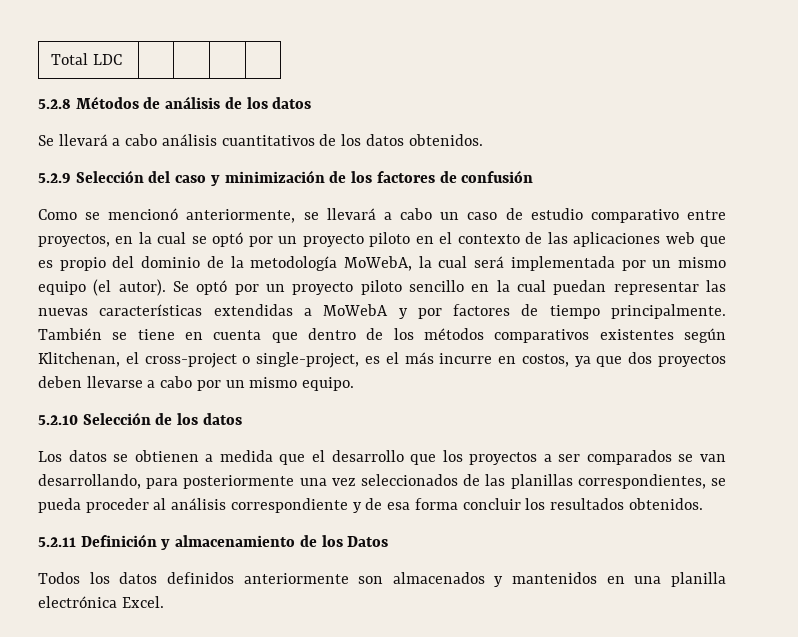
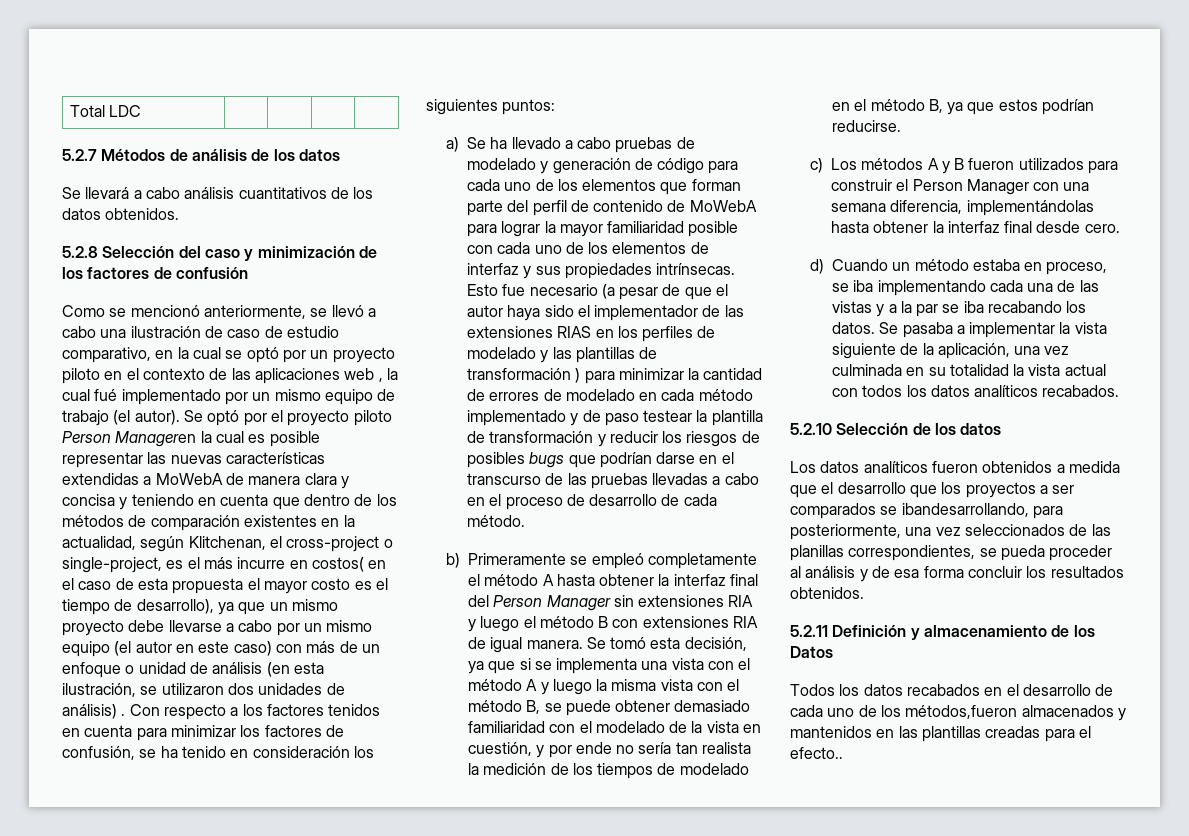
[38,99,71,109] 5.2.8 -> [62,149,97,161] 5.2.7
[38,173,71,183] 5.2.9 -> [62,246,98,258] 5.2.8
[326,208,726,223] [38,234,110,247] llevará a cabo un caso de estudio comparativo entre proyectos, -> [331,305,376,317] [62,326,339,338] [62,347,151,363] llevó a cabo una ilustración de caso de estudio comparativo,
[700,236,727,247] [38,256,726,271] [38,281,86,295] que es propio del dominio de la metodología MoWebA, la cual será implementada por un mismo equipo -> [378,368,398,382] [62,389,396,405] [62,410,109,426] , la cual fué implementado por un mismo equipo de trabajo
[266,280,607,295] un proyecto piloto sencillo en la cual puedan -> [270,410,392,426] [62,431,320,447] el proyecto piloto Person Manageren la cual es posible
[398,304,726,319] [38,328,175,340] y por factores de tiempo principalmente. También se tiene -> [225,473,349,489] [62,494,194,510] de manera clara y concisa y teniendo
[494,329,674,343] comparativos existentes -> [128,515,355,531] [62,536,136,550] de comparación existentes en la actualidad,
[521,352,727,367] [38,376,82,388] costos, ya que dos proyectos deben -> [311,557,387,572] [62,578,388,594] [62,599,338,615] [62,620,165,636] costos( en el caso de esta propuesta el mayor costo es el tiempo de desarrollo), ya que un mismo proyecto debe
[302,377,355,391] equipo. -> [62,641,380,657] [62,662,324,678] [62,683,345,697] [62,704,381,720] [62,725,344,741] [62,746,374,760] [426,99,556,115] [445,137,695,153] [466,158,739,174] [466,179,741,195] [466,200,757,216] [466,221,739,237] [466,242,709,254] [466,263,736,279] [466,284,729,300] [466,305,744,321] [466,326,716,342] [466,347,658,363] [466,368,763,384] [466,389,753,401] [466,410,763,426] [466,431,760,447] [466,452,734,468] [466,473,759,489] [466,494,717,510] [466,515,525,527] [445,553,757,569] [467,574,759,586] [467,595,754,611] [467,616,759,632] [467,637,747,653] [467,658,751,674] [467,679,740,695] [467,700,751,716] [467,721,762,733] [467,742,752,758] [467,763,749,779] [831,99,1095,115] [831,120,901,132] [809,158,1119,174] [830,179,1090,195] [830,200,1094,216] [830,221,1120,233] [809,259,1108,275] [831,280,1099,296] [831,301,1087,317] [831,322,1107,338] [831,343,1070,359] [831,364,1106,376] [831,385,1120,397] equipo (el autor en este caso) con más de un enfoque o unidad de análisis (en esta ilustración, se utilizaron dos unidades de análisis) . Con respecto a los factores tenidos en cuenta para minimizar los factores de confusión, se ha tenido en consideración los siguientes puntos: // a) Se ha llevado a cabo pruebas de modelado y generación de código para cada uno de los elementos que forman parte del perfil de contenido de MoWebA para lograr la mayor familiaridad posible con cada uno de los elementos de interfaz y sus propiedades intrínsecas. Esto fue necesario (a pesar de que el autor haya sido el implementador de las extensiones RIAS en los perfiles de modelado y las plantillas de transformación ) para minimizar la cantidad de errores de modelado en cada método implementado y de paso testear la plantilla de transformación y reducir los riesgos de posibles bugs que podrían darse en el transcurso de las pruebas llevadas a cabo en el proceso de desarrollo de cada método. // b) Primeramente se empleó completamente el método A hasta obtener la interfaz final del Person Manager sin extensiones RIA y luego el método B con extensiones RIA de igual manera. Se tomó esta decisión, ya que si se implementa una vista con el método A y luego la misma vista con el método B, se puede obtener demasiado familiaridad con el modelado de la vista en cuestión, y por ende no sería tan realista la medición de los tiempos de modelado en el método B, ya que estos podrían reducirse. // c) Los métodos A y B fueron utilizados para construir el Person Manager con una semana diferencia, implementándolas hasta obtener la interfaz final desde cero. // d) Cuando un método estaba en proceso, se iba implementando cada una de las vistas y a la par se iba recabando los datos. Se pasaba a implementar la vista siguiente de la aplicación, una vez culminada en su totalidad la vista actual con todos los datos analíticos recabados.
[113,450,199,462] se obtienen -> [863,461,1053,473] analíticos fueron obtenidos
[700,454,726,462] [38,474,295,489] van desarrollando, para posteriormente -> [901,503,1063,519] [790,524,901,540] ibandesarrollando, para posteriormente,
[230,498,348,513] correspondiente -> (856, 572) none
[166,572,726,587] [38,596,164,608] definidos anteriormente son almacenados y mantenidos en una planilla electrónica Excel. -> [906,684,1114,696] [790,705,1126,721] [790,726,1091,742] [790,747,843,759] recabados en el desarrollo de cada uno de los métodos,fueron almacenados y mantenidos en las plantillas creadas para el efecto..

